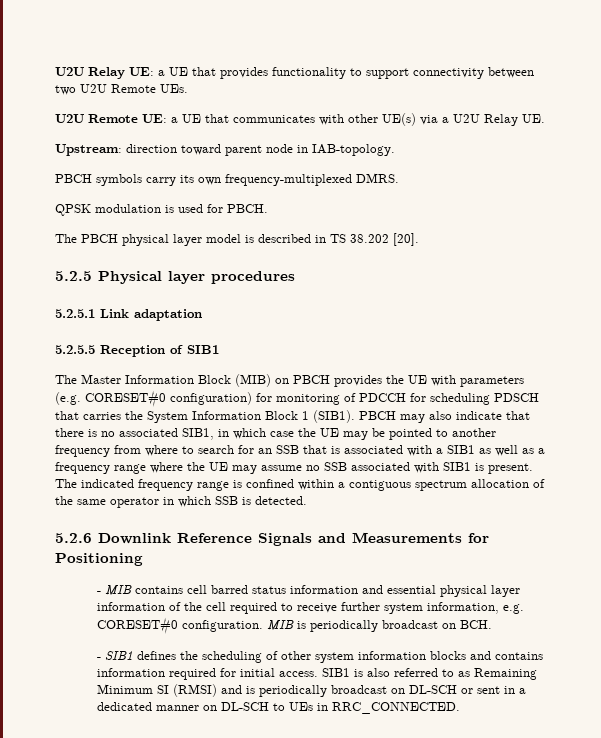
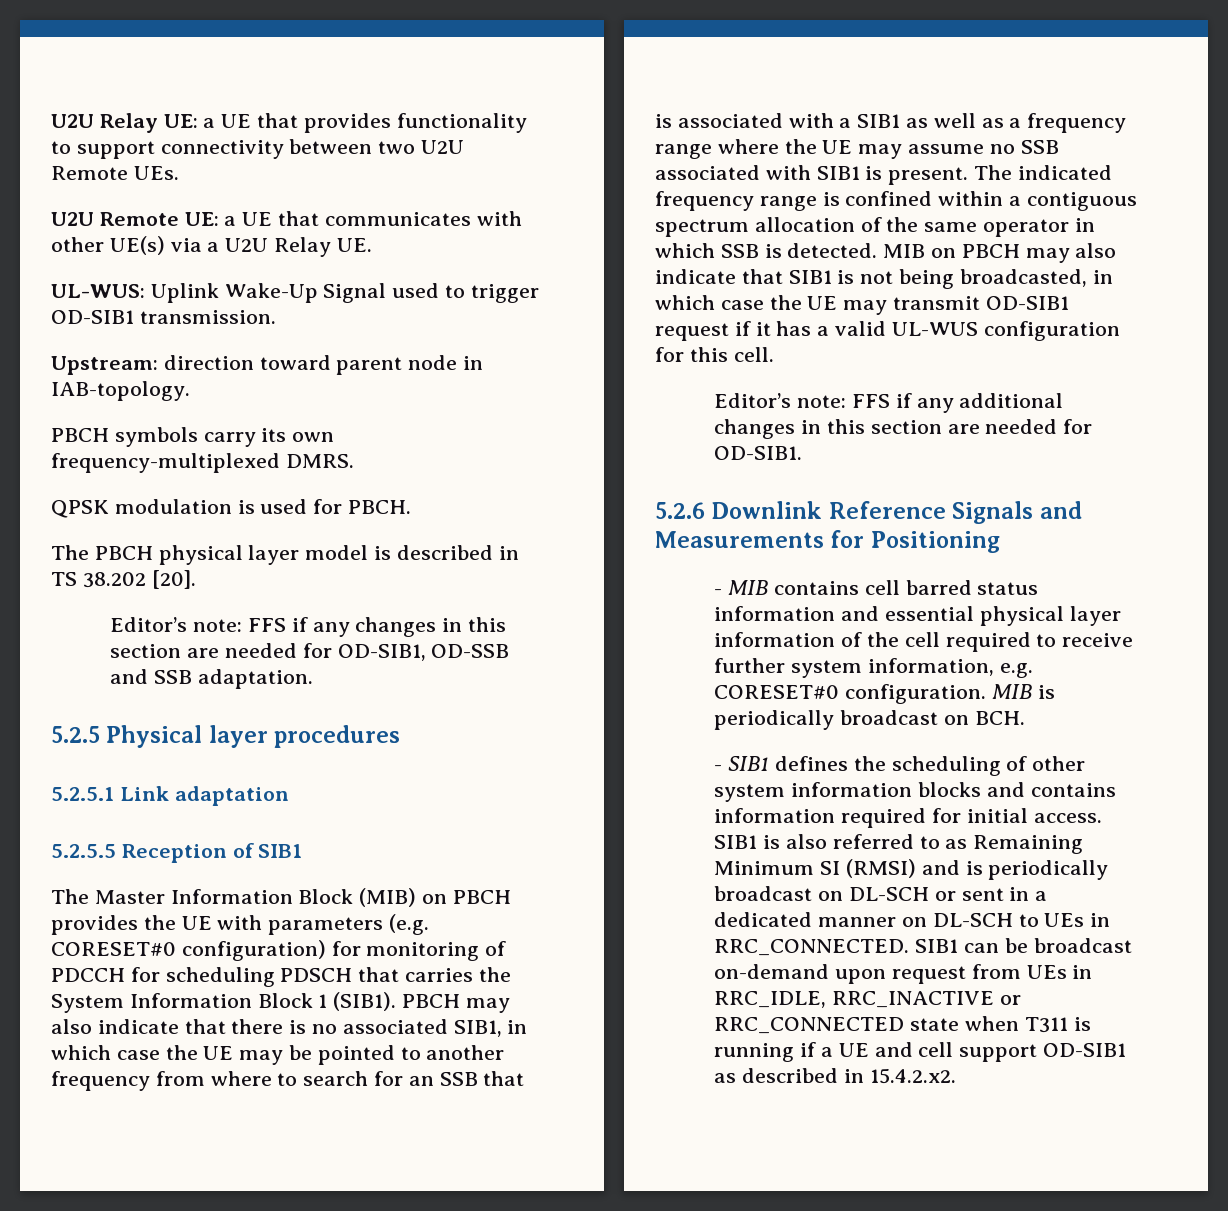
(545, 118) none -> [51,283,539,303] [51,310,276,324] // UL-WUS: Uplink Wake-Up Signal used to trigger OD-SIB1 transmission.
(419, 239) none -> [110,617,506,637] [110,643,510,661] [110,669,313,689] // Editor’s note: FFS if any changes in this section are needed for OD-SIB1, OD-SSB and SSB adaptation.
(307, 500) none -> [883,243,1117,263] [655,269,1113,289] [655,295,1069,315] [655,321,1120,341] [655,347,774,362] [714,393,1064,413] [714,419,1093,439] [714,446,803,460] MIB on PBCH may also indicate that SIB1 is not being broadcasted, in which case the UE may transmit OD-SIB1 request if it has a valid UL-WUS configuration for this cell. // Editor’s note: FFS if any additional changes in this section are needed for OD-SIB1.
(460, 708) none -> [915,938,1132,953] [714,964,1093,984] [714,991,1021,1008] [714,1016,1091,1034] [714,1042,1126,1062] [714,1068,956,1084] SIB1 can be broadcast on-demand upon request from UEs in RRC_IDLE, RRC_INACTIVE or RRC_CONNECTED state when T311 is running if a UE and cell support OD-SIB1 as described in 15.4.2.x2.

